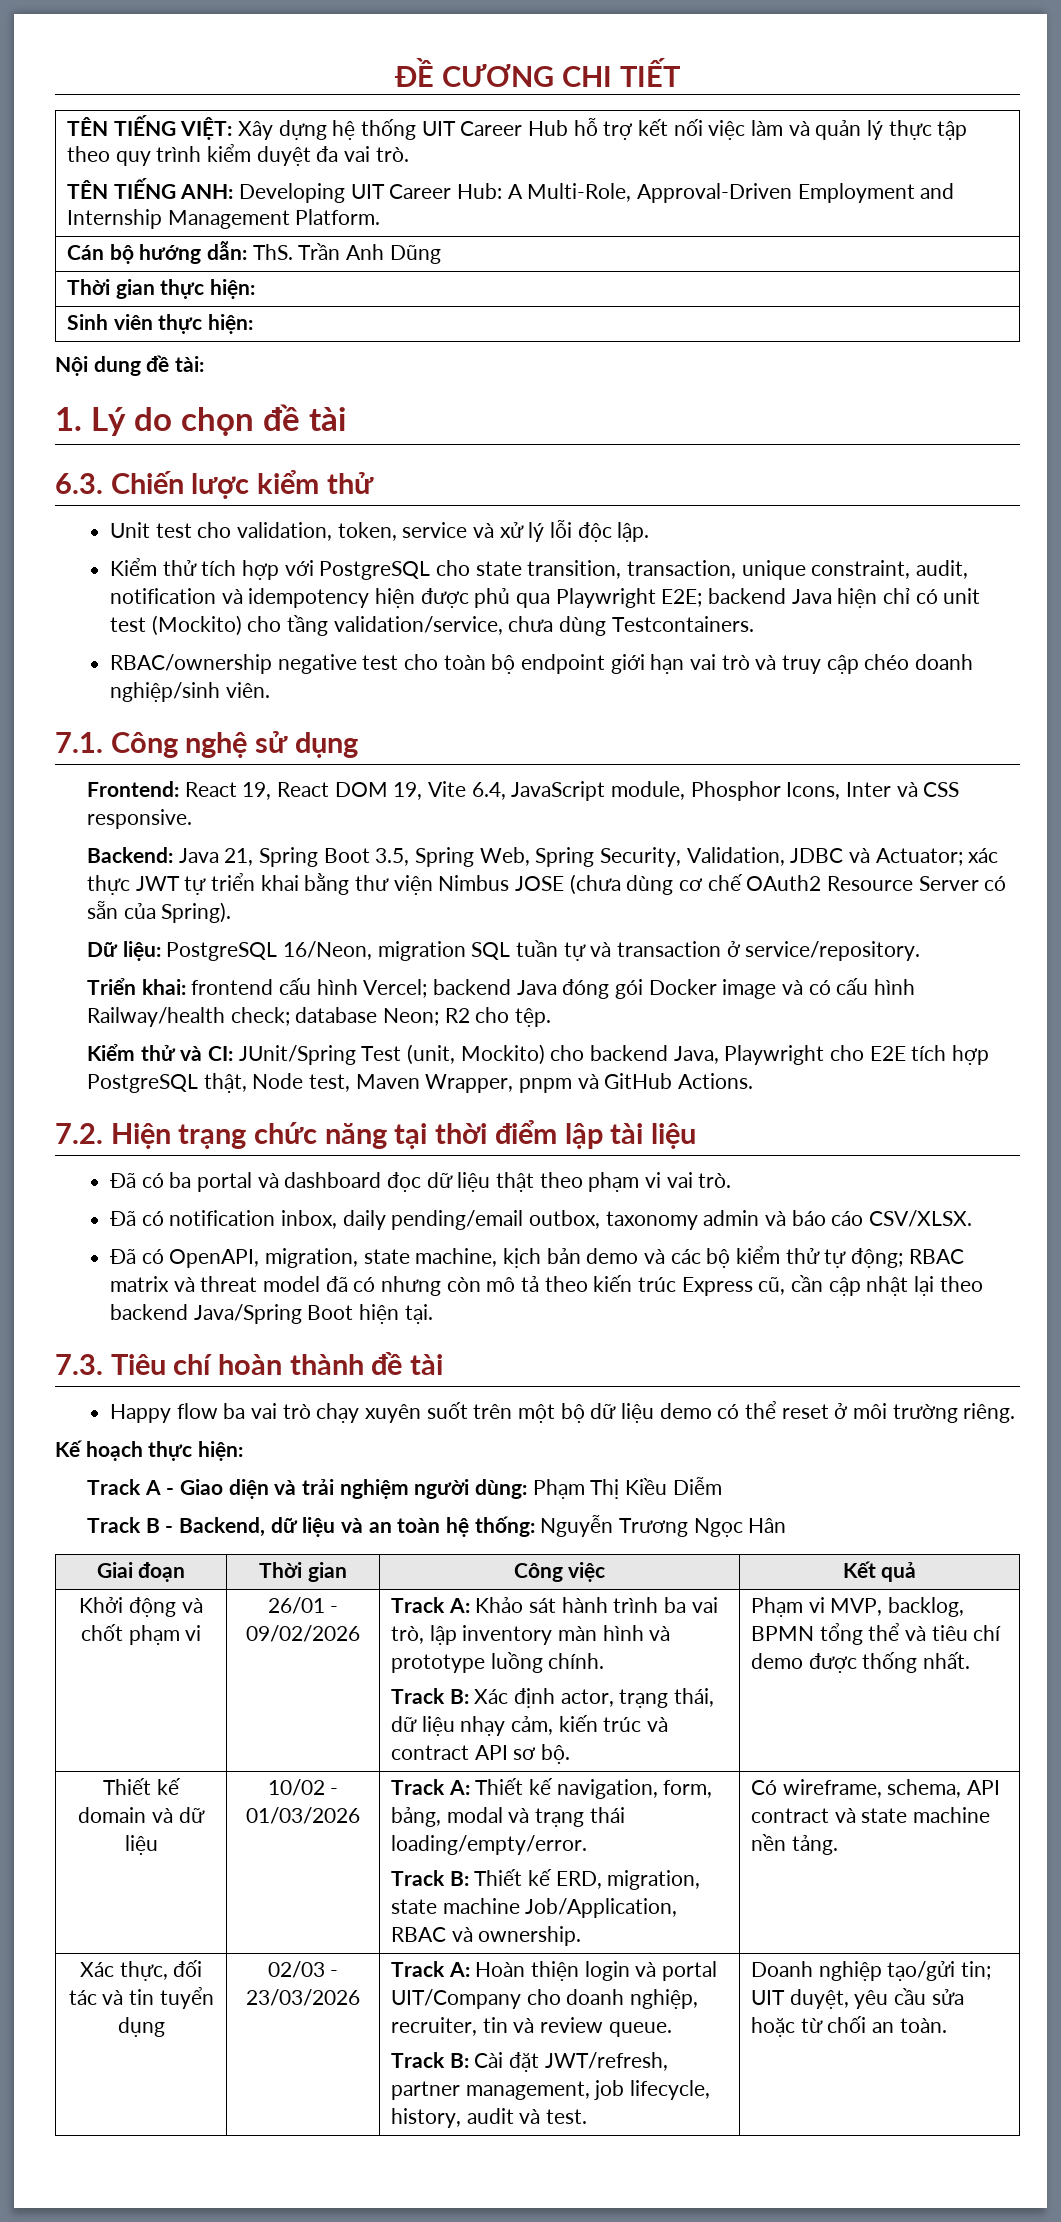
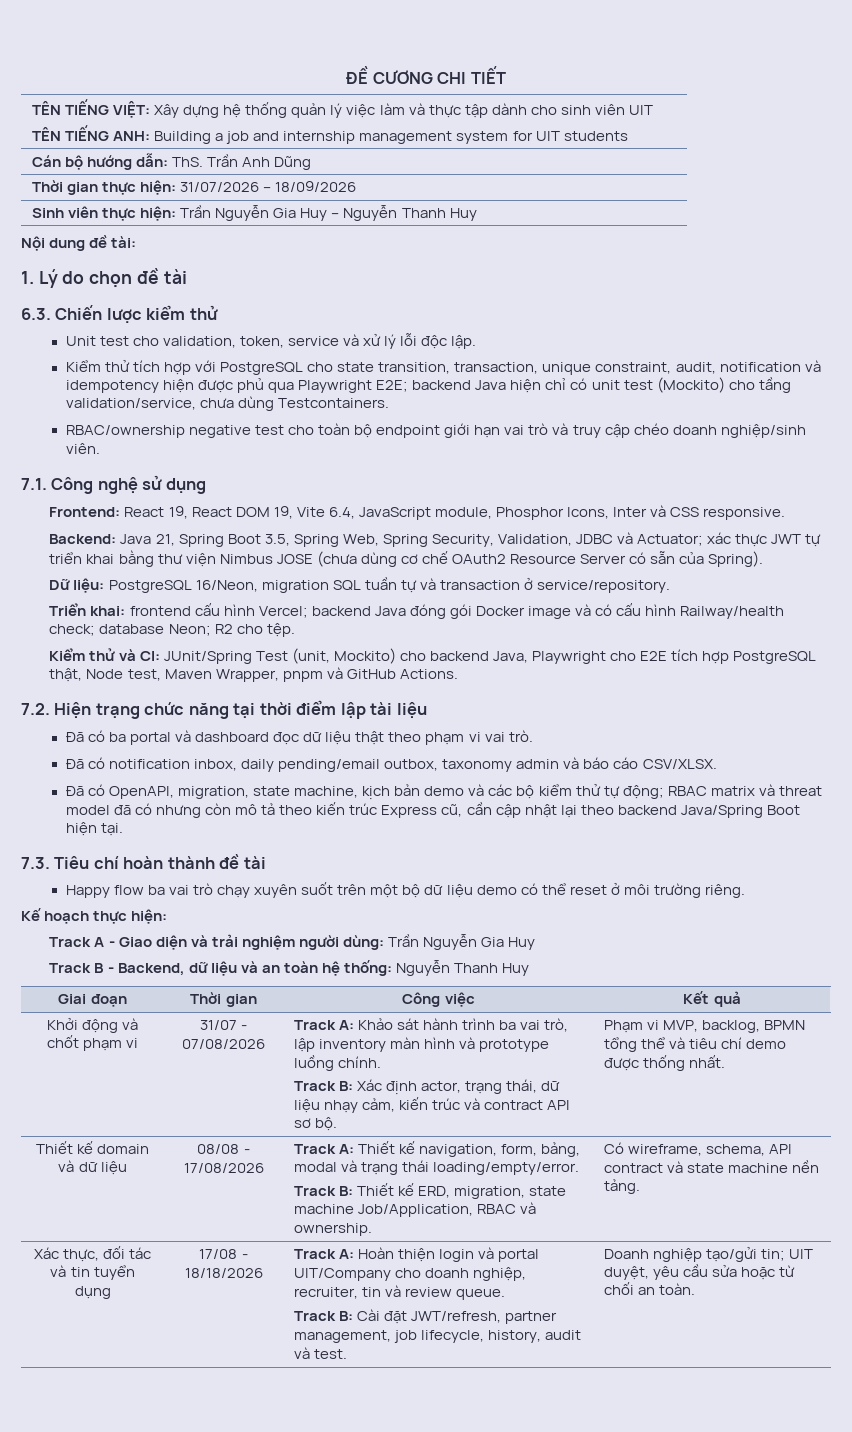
[421,118,968,140] [66,144,409,166] [66,178,955,203] [66,209,381,229] UIT Career Hub hỗ trợ kết nối việc làm và quản lý thực tập theo quy trình kiểm duyệt đa vai trò. // TÊN TIẾNG ANH: Developing UIT Career Hub: A Multi-Role, Approval-Driven Employment and Internship Management Platform. -> [291,103,653,118] [32,125,628,144] quản lý việc làm và thực tập dành cho sinh viên UIT // TÊN TIẾNG ANH: Building a job and internship management system for UIT students
(255, 289) none -> [180,181,357,192] 31/07/2026 – 18/09/2026
(253, 324) none -> [180,205,477,221] Trần Nguyễn Gia Huy – Nguyễn Thanh Huy
[532,1477,722,1499] Phạm Thị Kiều Diễm -> [387,934,536,950] Trần Nguyễn Gia Huy
[618,1518,787,1537] Trương Ngọc Hân -> [454,963,530,976] Thanh Huy
[267,1597,339,1614] [246,1625,360,1642] 26/01 - 09/02/2026 -> [199,1020,248,1030] [181,1039,265,1049] 31/07 - 07/08/2026
[267,1779,339,1796] [246,1807,360,1824] 10/02 - 01/03/2026 -> [197,1144,250,1154] [183,1163,264,1173] 08/08 - 17/08/2026
[267,1961,339,1978] [246,1989,360,2006] 02/03 - 23/03/2026 -> [199,1249,248,1259] [184,1268,263,1278] 17/08 - 18/18/2026

